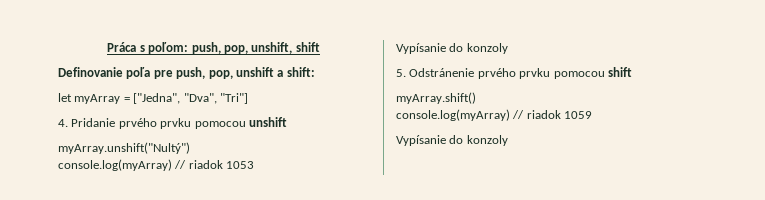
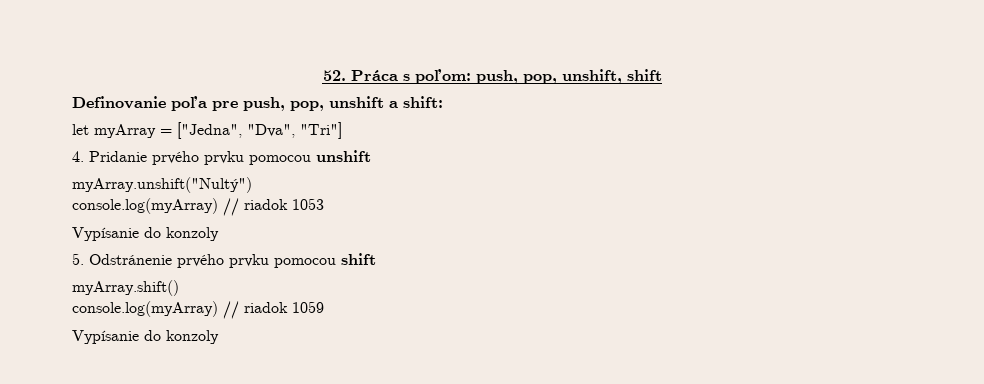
(107, 47) none -> [322,70,346,81] 52.

